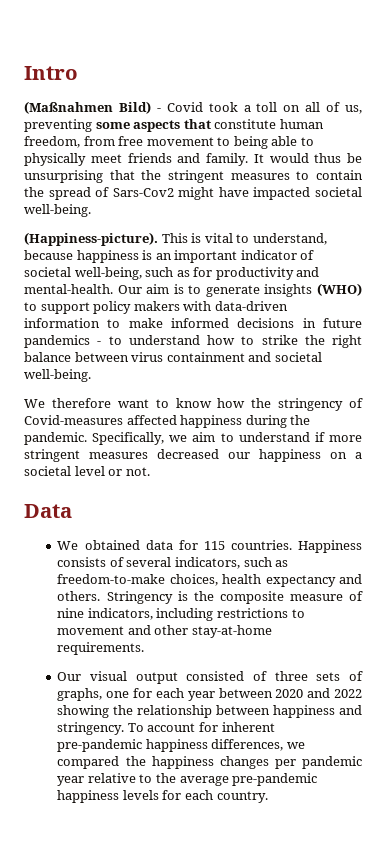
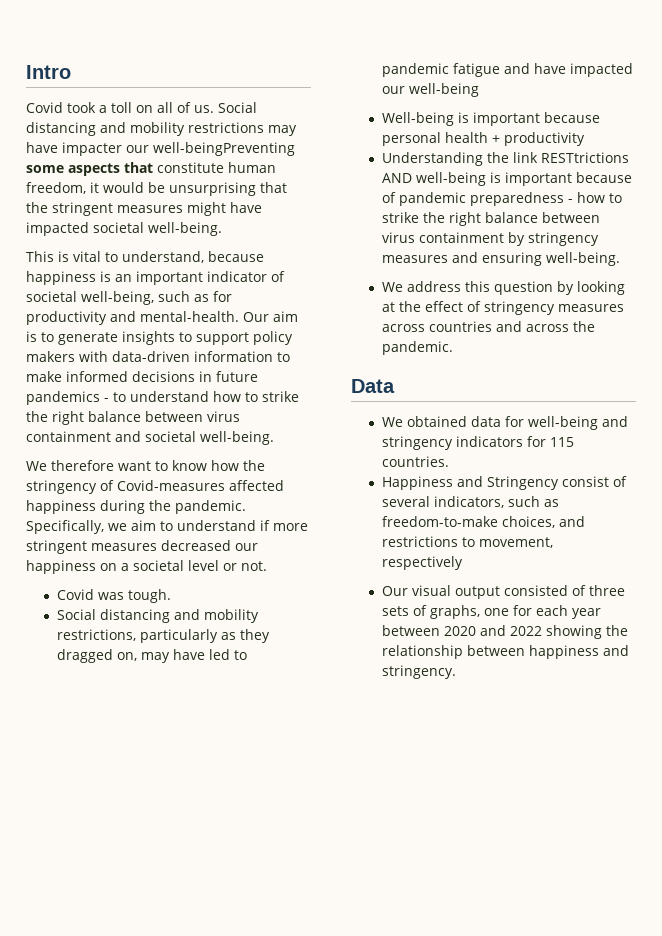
[24,101,161,114] (Maßnahmen Bild) - -> (71, 72) none
[344,105,362,114] [24,119,92,132] us, preventing -> [194,102,257,113] [26,122,297,136] [26,142,295,156] us. Social distancing and mobility restrictions may have impacter our well-beingPreventing
[83,136,314,149] [24,153,342,166] from free movement to being able to physically meet friends and family. It would thus -> [90,182,144,193] it would
[296,170,363,180] [24,187,174,200] to contain the spread of Sars-Cov2 -> (183, 209) none
[24,232,158,246] (Happiness-picture). -> (222, 229) none
[317,283,362,296] (WHO) -> (175, 338) none
(150, 471) none -> [56,589,171,603] [56,609,259,623] [56,629,270,643] [56,649,247,663] [381,63,633,77] [381,83,479,97] [381,112,600,126] [381,132,585,146] [381,152,629,166] [381,172,632,186] [381,192,622,206] [381,212,600,226] [381,232,599,246] [381,252,620,266] [381,281,625,295] [381,301,624,315] [381,321,595,332] [381,341,453,355] // Covid was tough. // Social distancing and mobility restrictions, particularly as they dragged on, may have led to pandemic fatigue and have impacted our well-being // Well-being is important because personal health + productivity // Understanding the link RESTtrictions AND well-being is important because of pandemic preparedness - how to strike the right balance between virus containment by stringency measures and ensuring well-being. // We address this question by looking at the effect of stringency measures across countries and across the pandemic.
[203,540,362,553] [57,557,107,567] 115 countries. Happiness consists -> [527,416,628,430] [381,436,574,450] [381,456,449,467] [381,476,609,490] well-being and stringency indicators for 115 countries. // Happiness and Stringency consist
[222,574,362,587] [57,591,363,604] [57,608,305,621] [57,625,272,638] [57,642,145,655] health expectancy and others. Stringency is the composite measure of nine indicators, including restrictions to movement and other stay-at-home requirements. -> [558,516,585,527] [381,536,553,548] [381,556,463,570] and restrictions to movement, respectively
[127,722,275,732] [57,739,305,752] [57,756,362,769] [57,773,318,786] [57,790,268,803] To account for inherent pre-pandemic happiness differences, we compared the happiness changes per pandemic year relative to the average pre-pandemic happiness levels for each country. -> (456, 672) none

